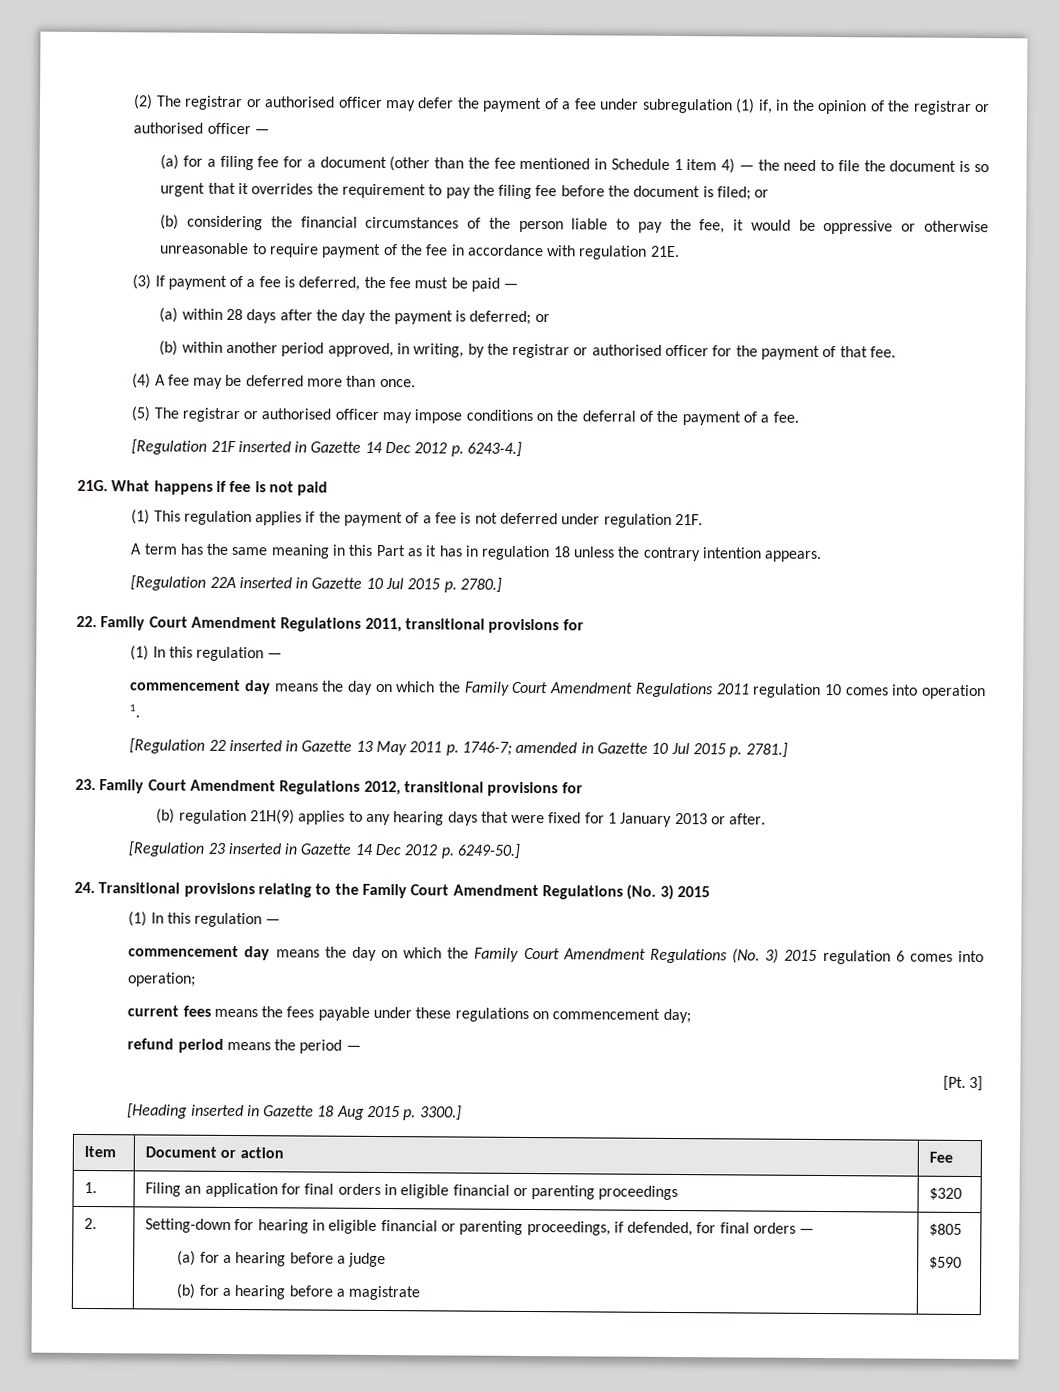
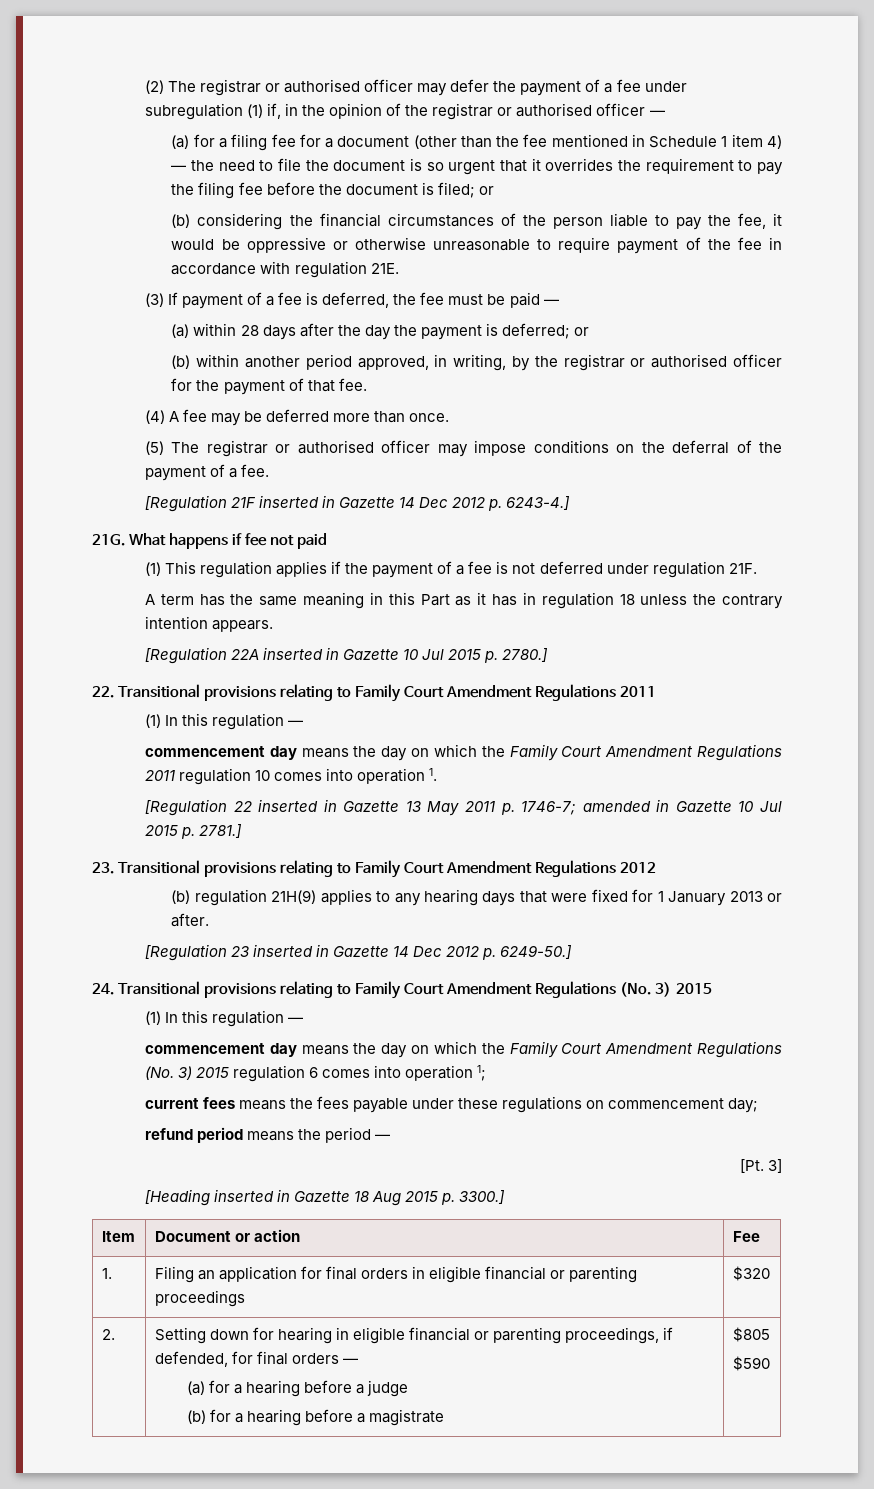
[254,481,266,493] is -> (268, 539) none
[100,616,584,634] Family Court Amendment Regulations 2011, transitional provisions for -> [118,684,657,702] Transitional provisions relating to Family Court Amendment Regulations 2011
[99,779,583,797] Family Court Amendment Regulations 2012, transitional provisions for -> [118,860,657,878] Transitional provisions relating to Family Court Amendment Regulations 2012
[334,883,359,895] the -> (352, 989) none
[128,972,197,987] operation; -> [405,1065,487,1081] operation 1;
[144,1218,231,1233] Setting-down -> [154,1327,249,1344] Setting down

